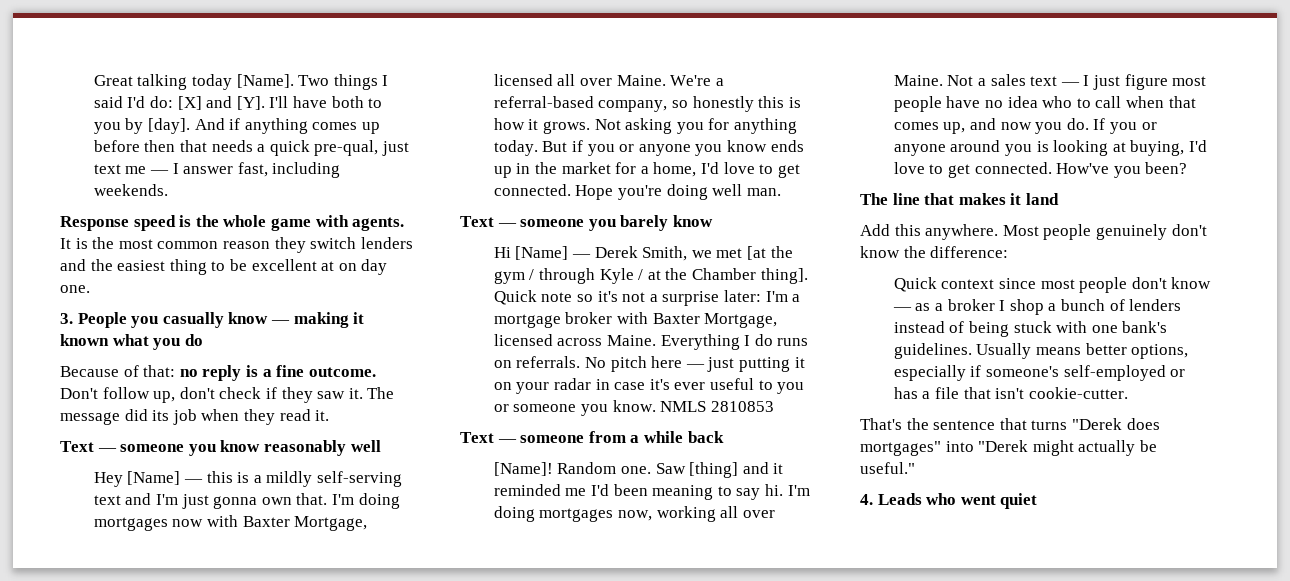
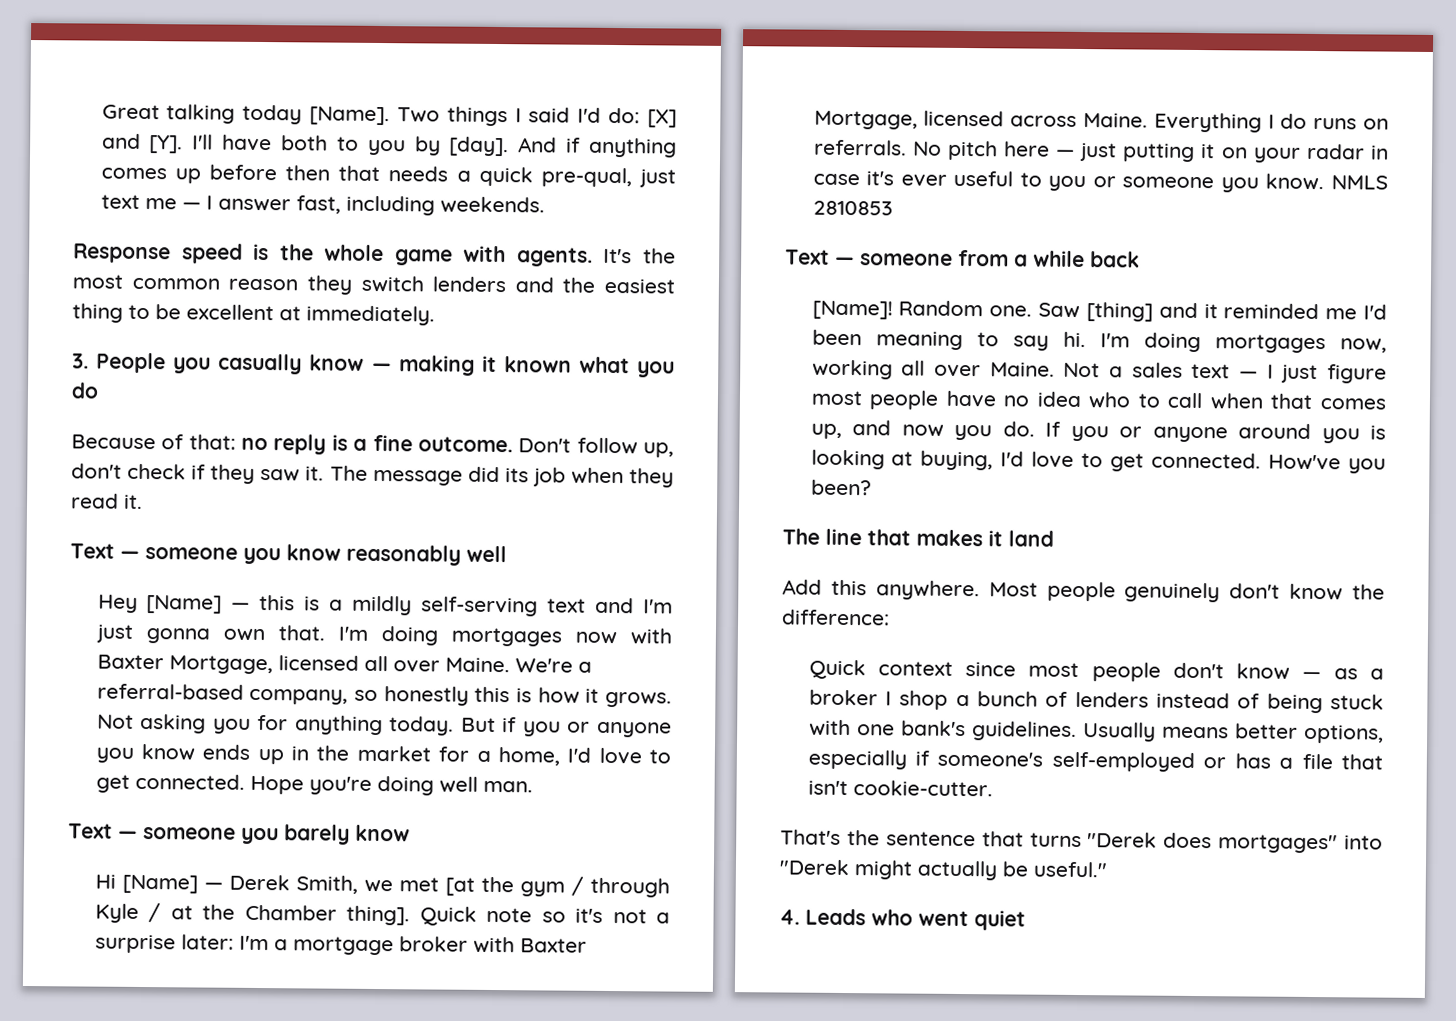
[60,238,88,249] It is -> [603,248,633,264] It's
[338,259,388,275] [60,285,90,293] on day one. -> [306,305,435,326] immediately.

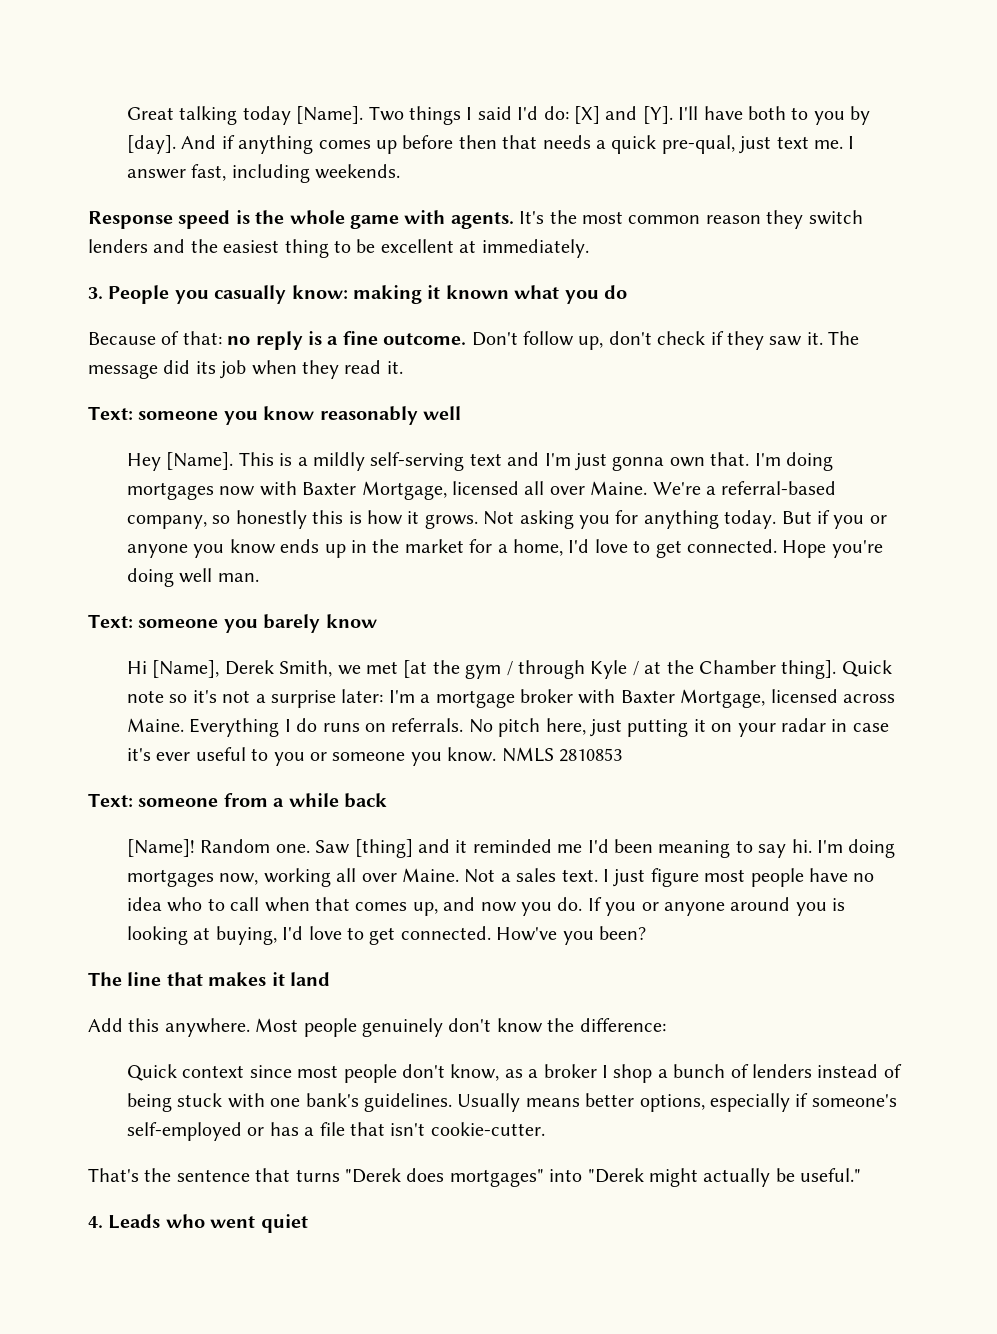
[144,197,201,210] me — -> [814,140,844,149] me.
[309,354,392,372] know — -> [291,285,348,299] know:
[70,543,140,559] Text — -> [88,406,133,420] Text:
[146,594,296,614] [Name] — this -> [166,452,274,470] [Name]. This
[68,823,138,839] Text — -> [88,614,133,628] Text:
[121,874,223,894] [Name] — -> [152,660,220,678] [Name],
[1003,141,1076,157] here — -> [545,718,586,735] here,
[785,249,855,266] Text — -> [88,793,133,807] Text:
[1191,363,1258,379] text — -> [561,869,598,882] text.
[1236,663,1322,680] know — -> [450,1064,500,1081] know,

